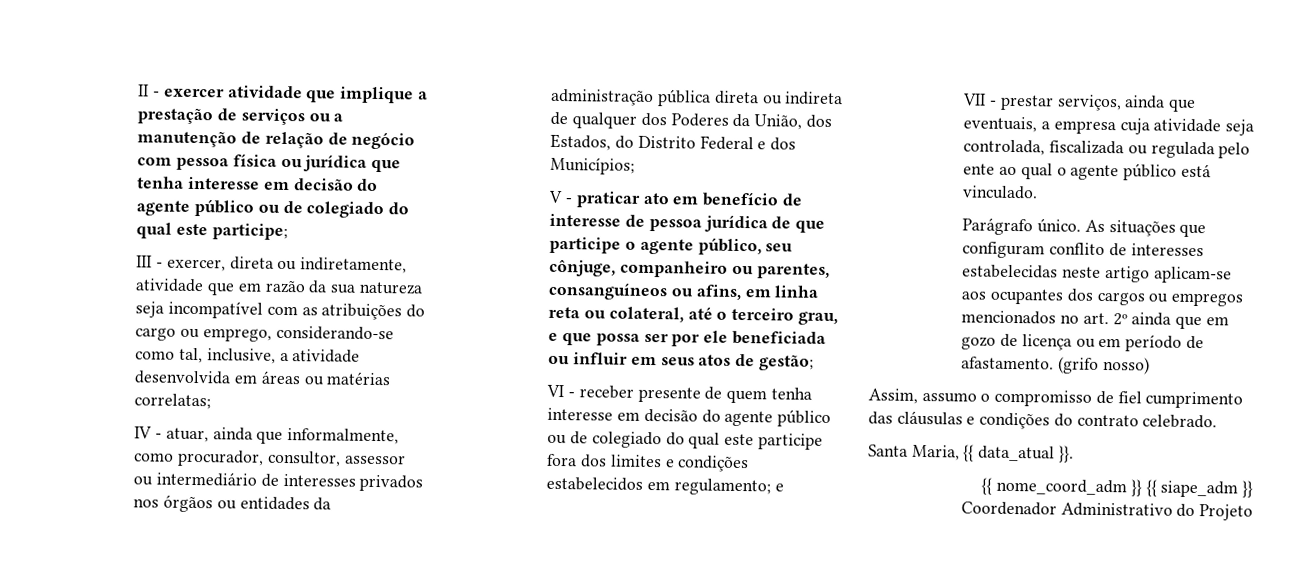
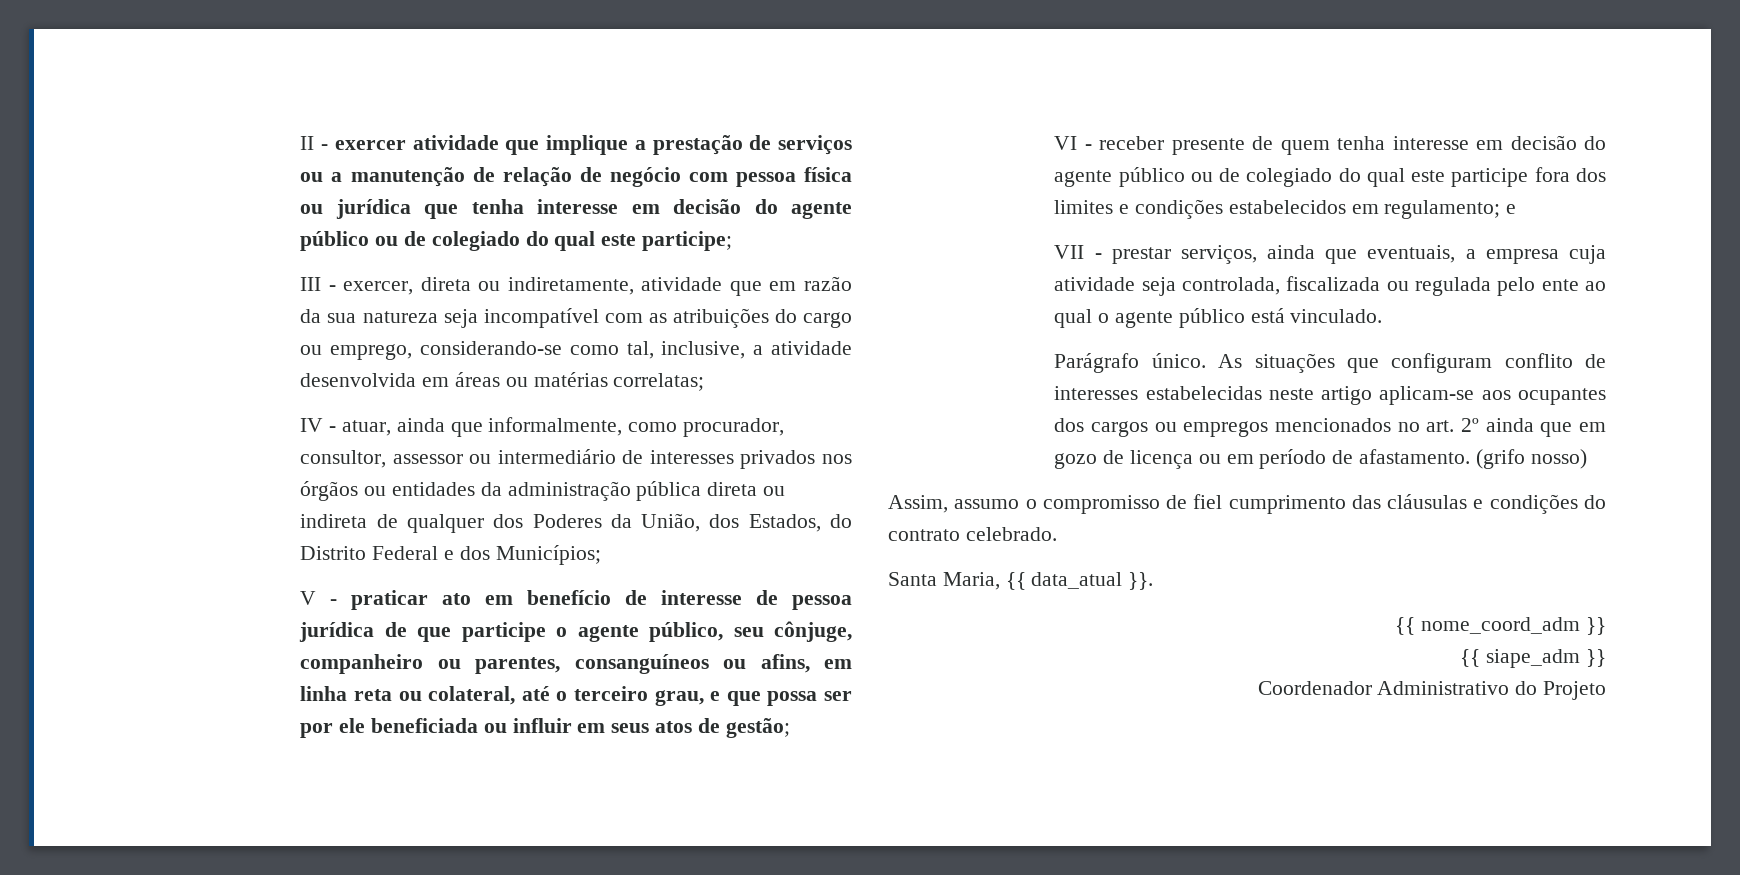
(1142, 488) none -> (1606, 626) //

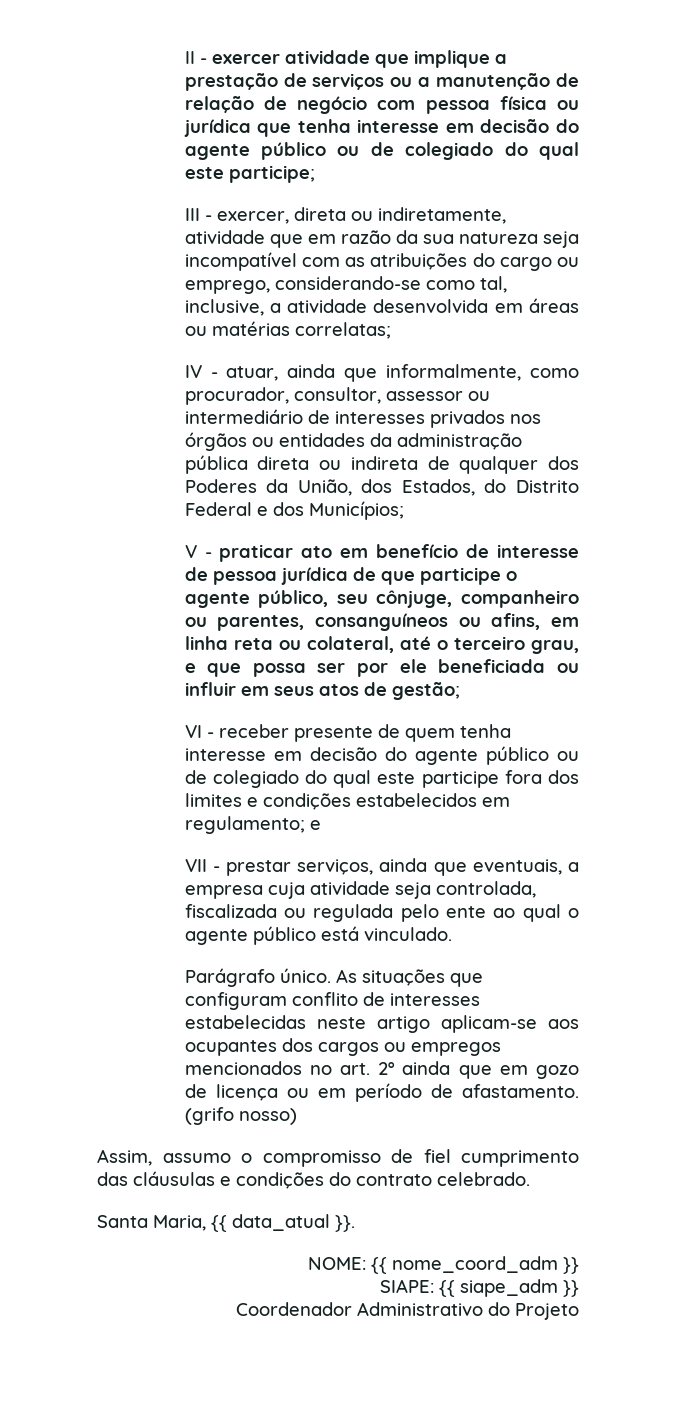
(1154, 581) none -> [308,1257,366,1270] NOME:
(1606, 626) none -> [380,1279,434,1293] SIAPE:

